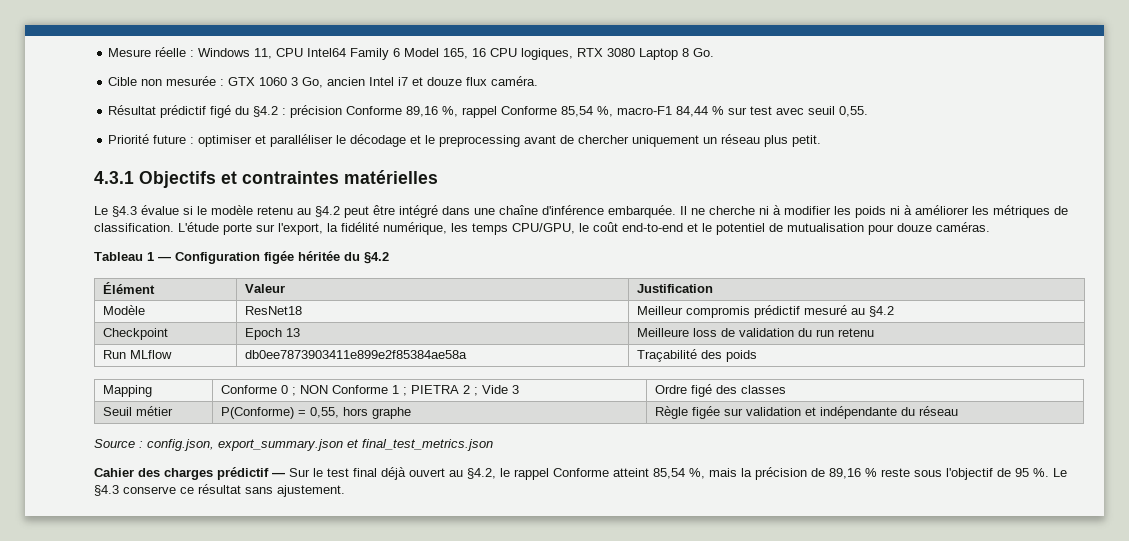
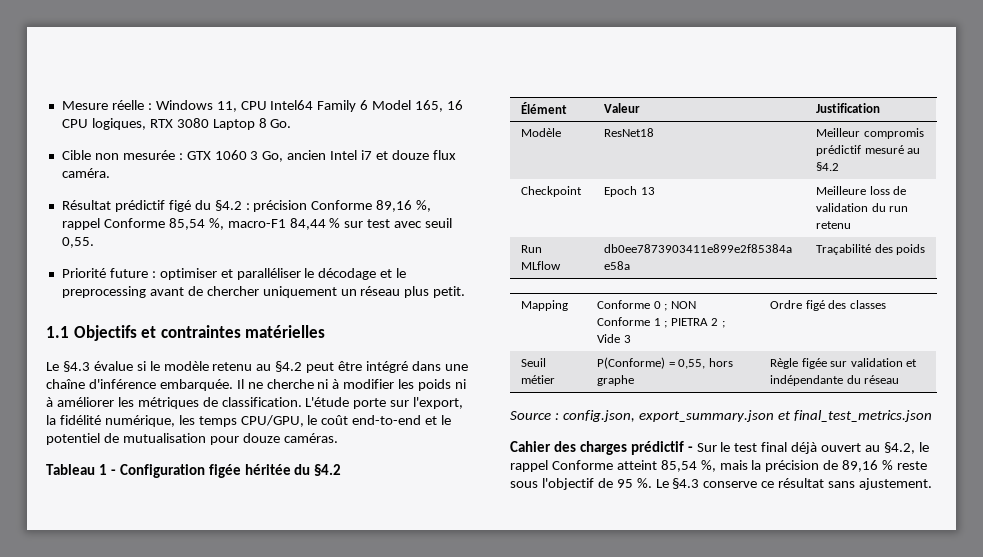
[94,171,134,184] 4.3.1 -> [46,326,69,338] 1.1
[158,256,171,261] — -> [110,469,116,475] -
[272,472,285,477] — -> [687,446,693,452] -

